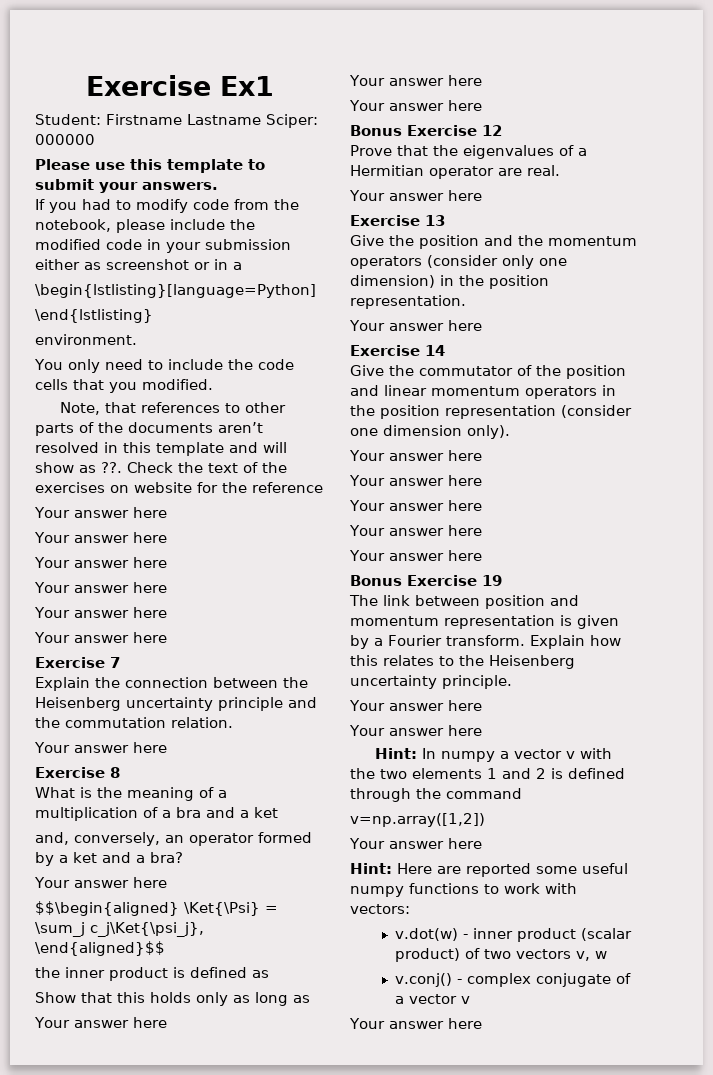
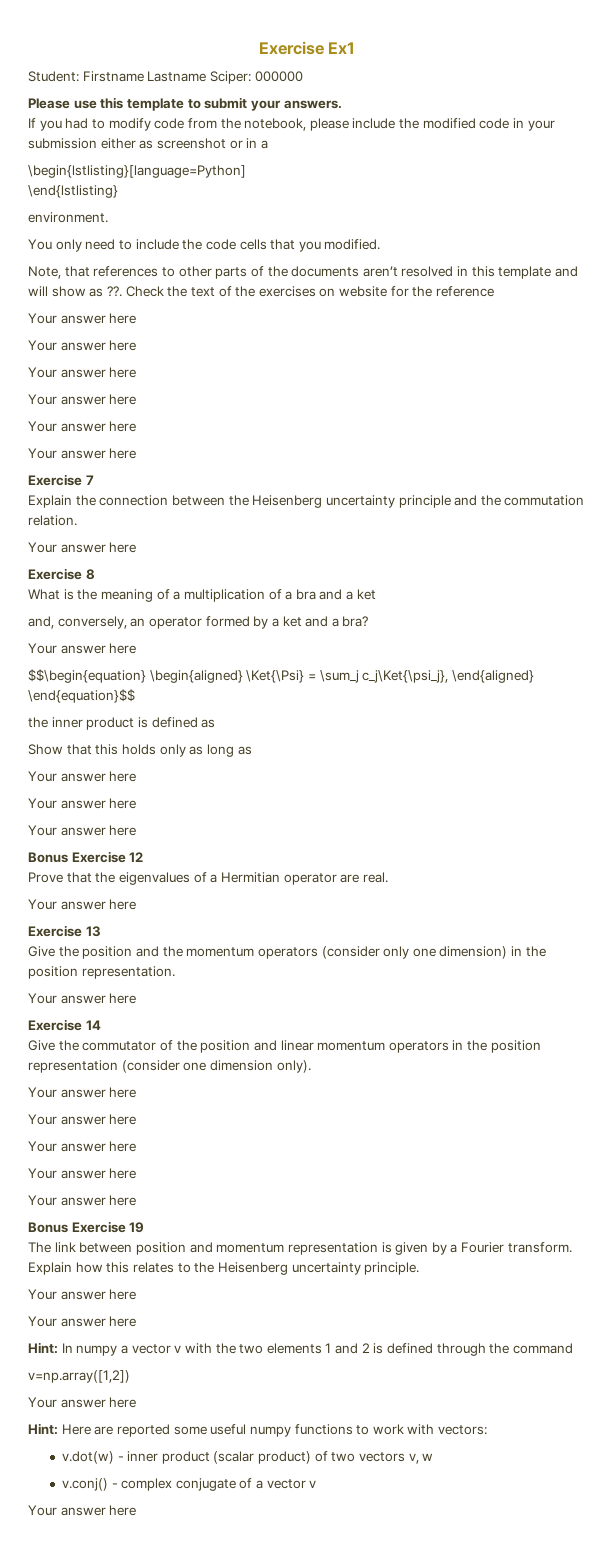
[35,901,179,916] $$\begin{aligned} -> [28,669,243,683] $$\begin{equation} \begin{aligned}
[35,941,165,956] \end{aligned}$$ -> [451,670,534,683] [28,689,135,703] \end{aligned} \end{equation}$$

